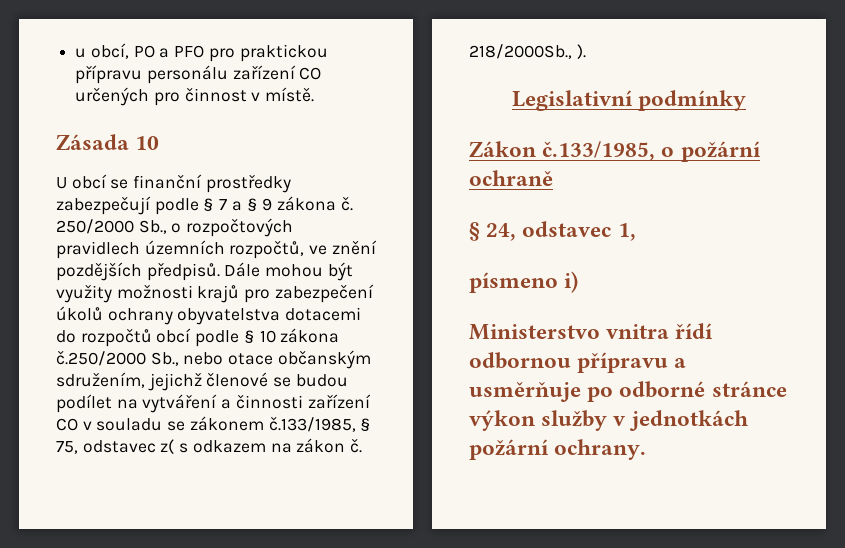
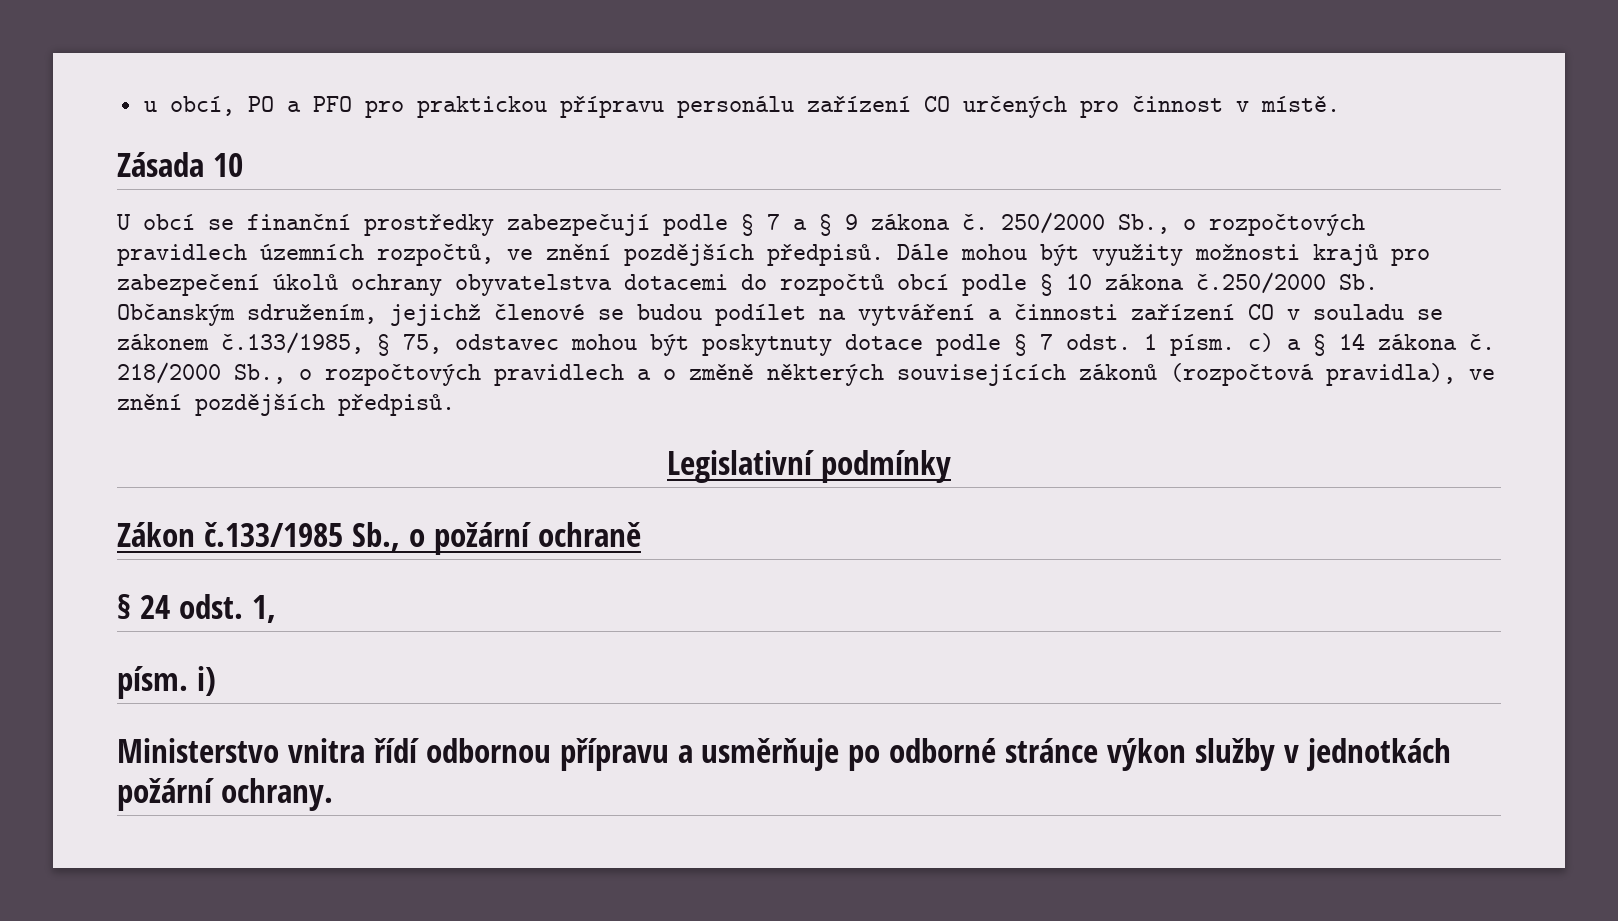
[150,350,371,369] Sb., nebo otace občanským -> [1339,274,1378,290] [117,304,235,326] Sb. Občanským
[160,438,363,454] [469,44,586,59] z( s odkazem na zákon č. 218/2000Sb., ). -> [571,333,1495,356] [117,362,1495,386] [117,394,455,416] mohou být poskytnuty dotace podle § 7 odst. 1 písm. c) a § 14 zákona č. 218/2000 Sb., o rozpočtových pravidlech a o změně některých souvisejících zákonů (rozpočtová pravidla), ve znění pozdějších předpisů.
[542,141,656,161] č.133/1985, -> [203,522,400,551] č.133/1985 Sb.,
[486,221,612,241] 24, odstavec -> [139,594,243,619] 24 odst.
[469,272,558,293] písmeno -> [117,666,188,699] písm.

